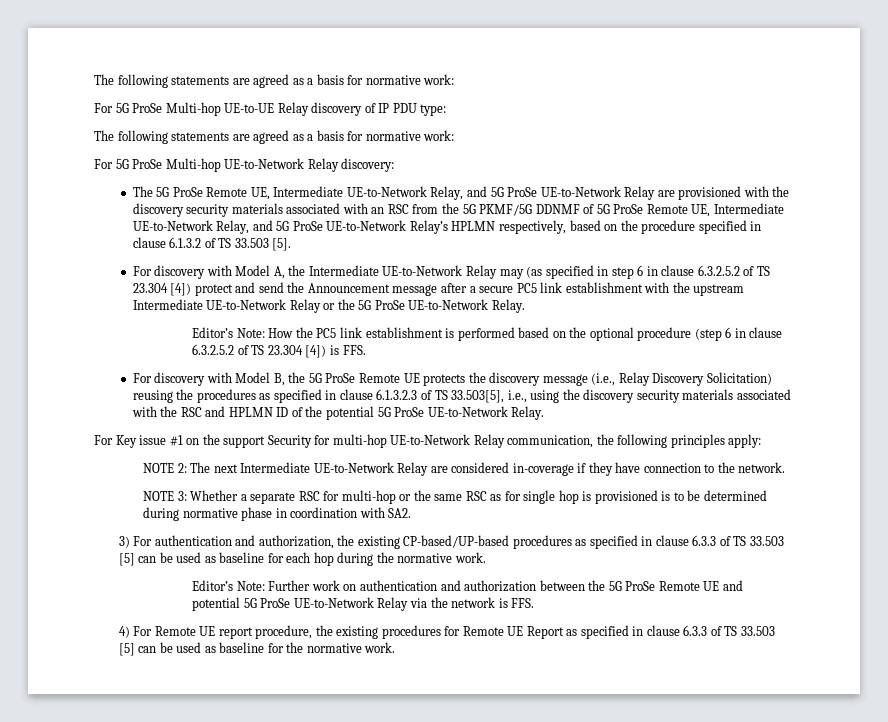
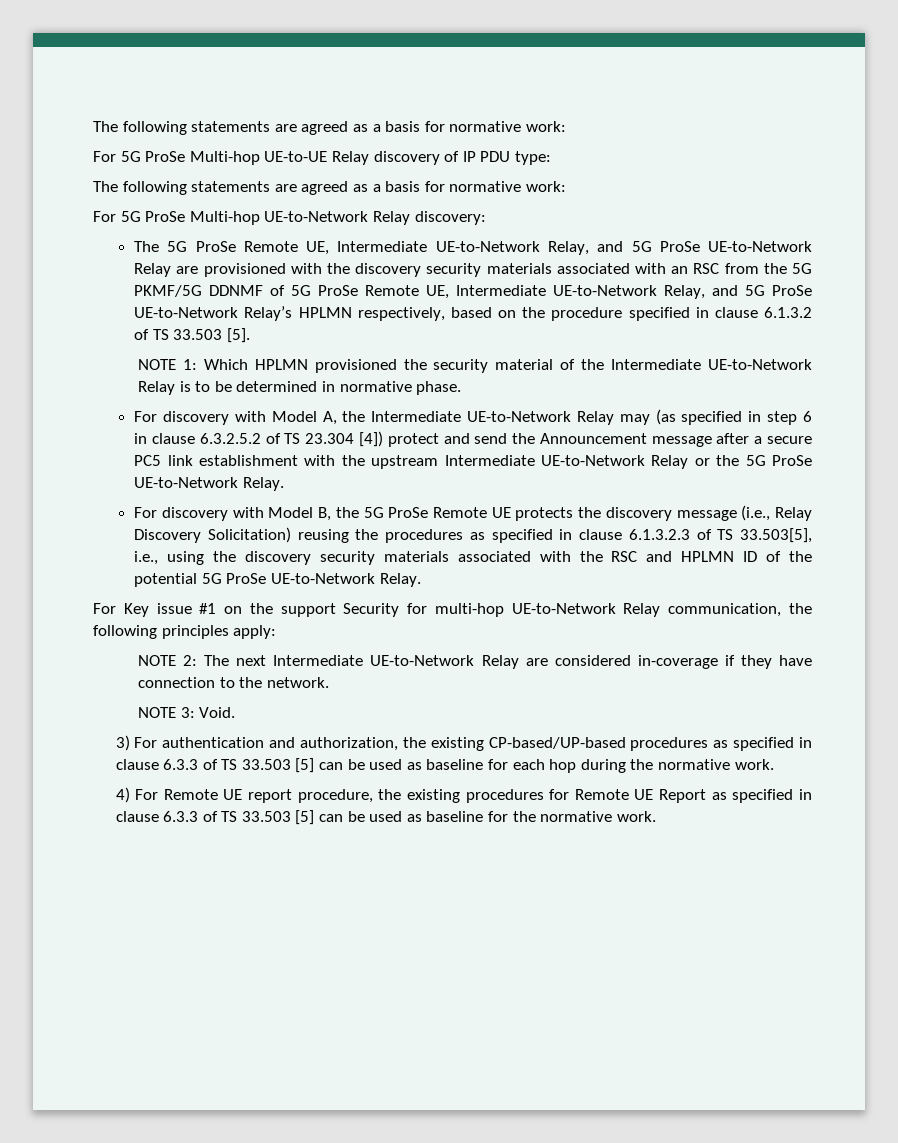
(292, 244) none -> [138,359,812,373] [138,381,462,395] // NOTE 1: Which HPLMN provisioned the security material of the Intermediate UE-to-Network Relay is to be determined in normative phase.
[192,327,783,341] [192,344,366,358] // Editor’s Note: How the PC5 link establishment is performed based on the optional procedure (step 6 in clause 6.3.2.5.2 of TS 23.304 [4]) is FFS. -> (284, 484) none
[190,490,767,504] [143,507,412,521] Whether a separate RSC for multi-hop or the same RSC as for single hop is provisioned is to be determined during normative phase in coordination with SA2. -> [199,707,236,718] Void.
[192,580,743,592] [192,597,535,611] // Editor’s Note: Further work on authentication and authorization between the 5G ProSe Remote UE and potential 5G ProSe UE-to-Network Relay via the network is FFS. -> (774, 764) none

